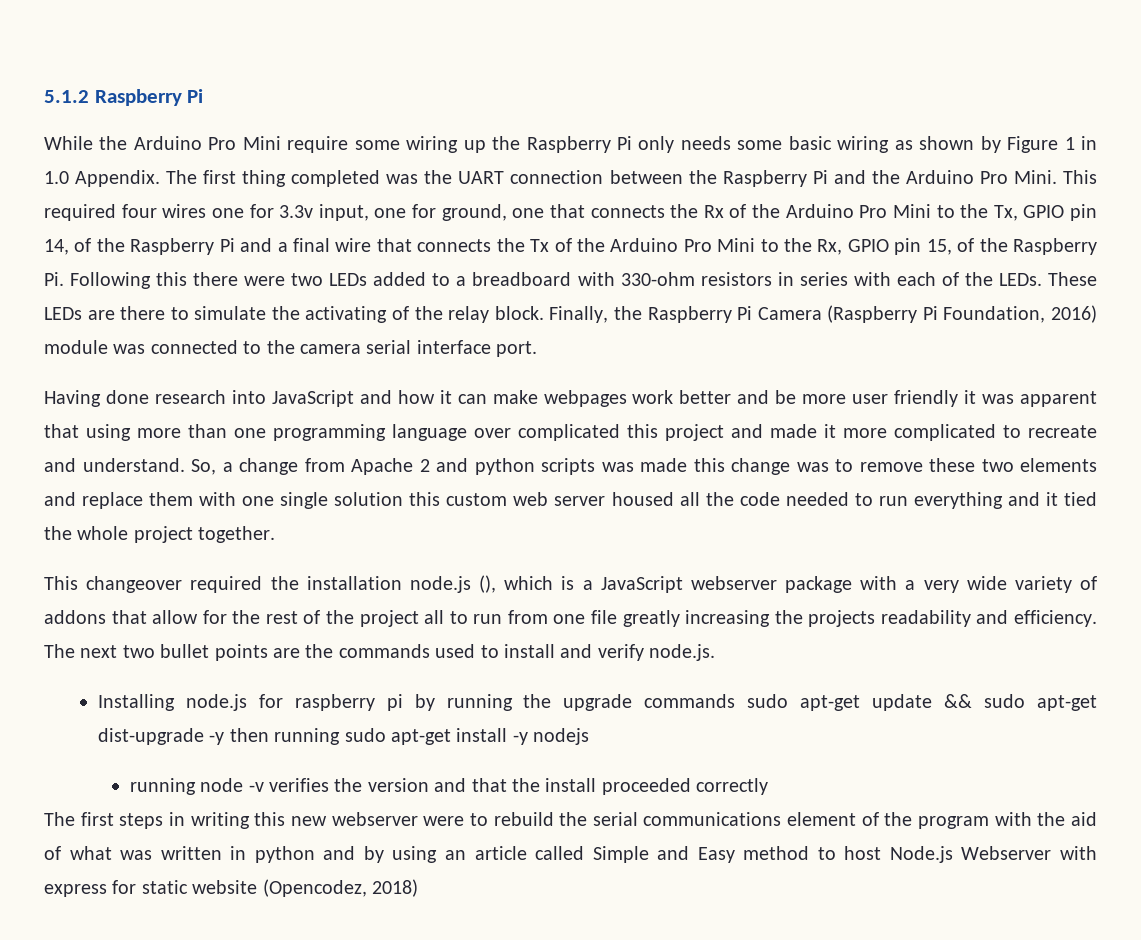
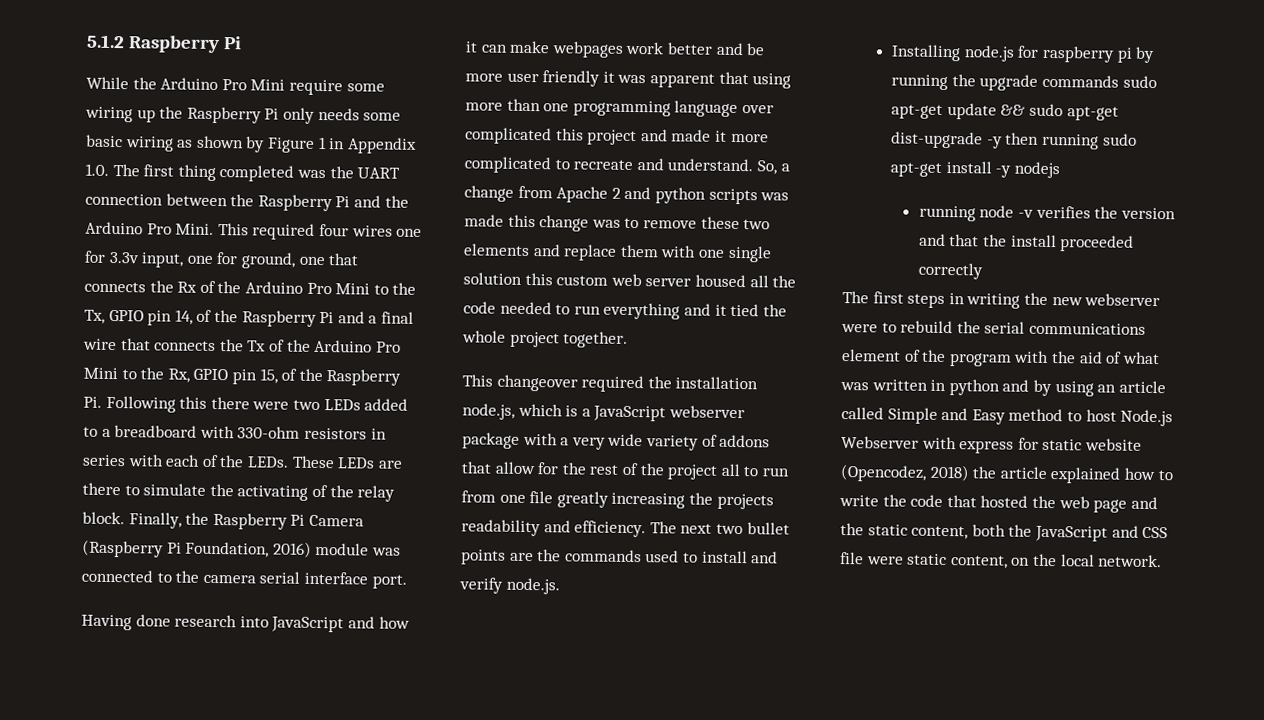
[44,170,161,187] 1.0 Appendix. -> [346,137,417,154] [85,163,109,176] Appendix 1.0.
[409,575,496,593] node.js (), -> [462,403,515,420] node.js,
[254,812,286,826] this -> [1023,292,1048,305] the
(418, 888) none -> [972,466,1173,484] [839,494,1158,513] [840,523,1169,542] [840,552,1163,569] the article explained how to write the code that hosted the web page and the static content, both the JavaScript and CSS file were static content, on the local network.

